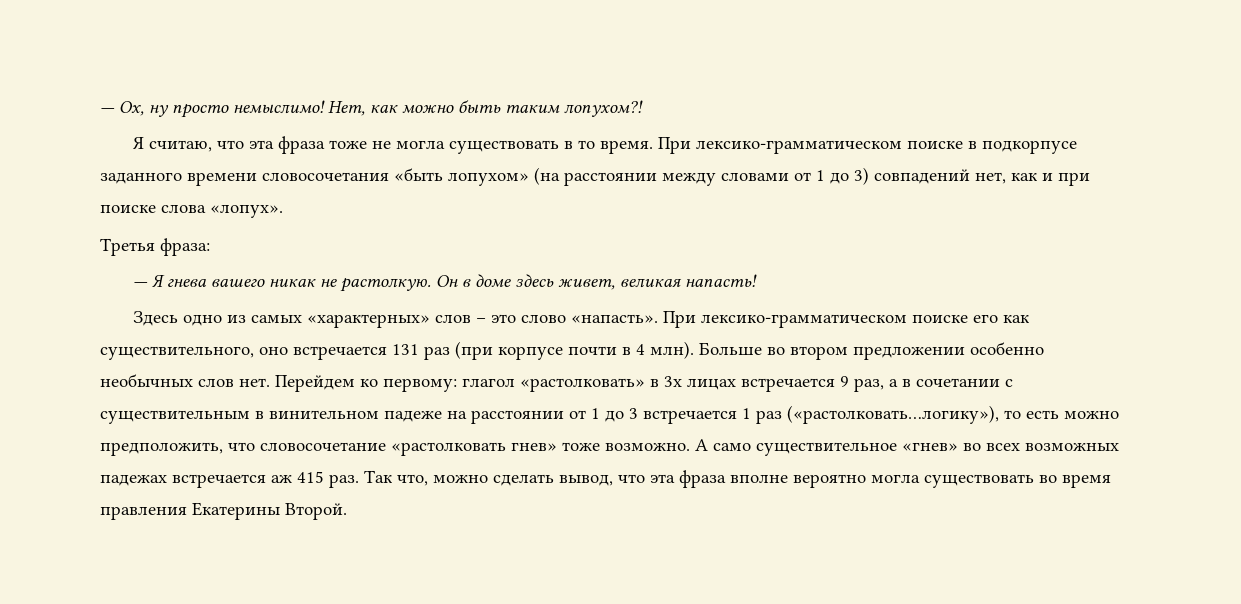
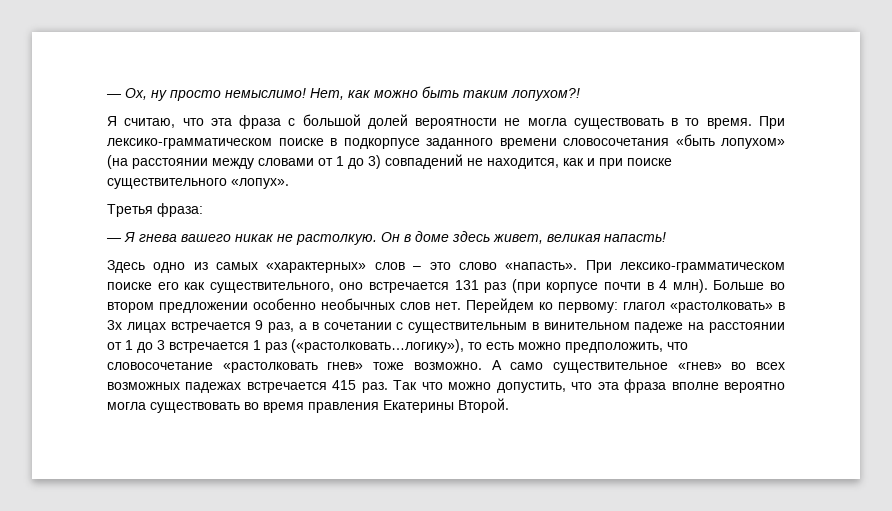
[328,140,367,149] тоже -> [288,114,498,129] с большой долей вероятности
[975,172,1006,184] нет, -> [467,158,559,169] не находится,
[161,204,206,213] слова -> [107,178,227,189] существительного
[271,475,292,483] аж -> (327, 387) none
[397,474,613,486] что, можно сделать вывод, -> [421,382,566,393] что можно допустить,

